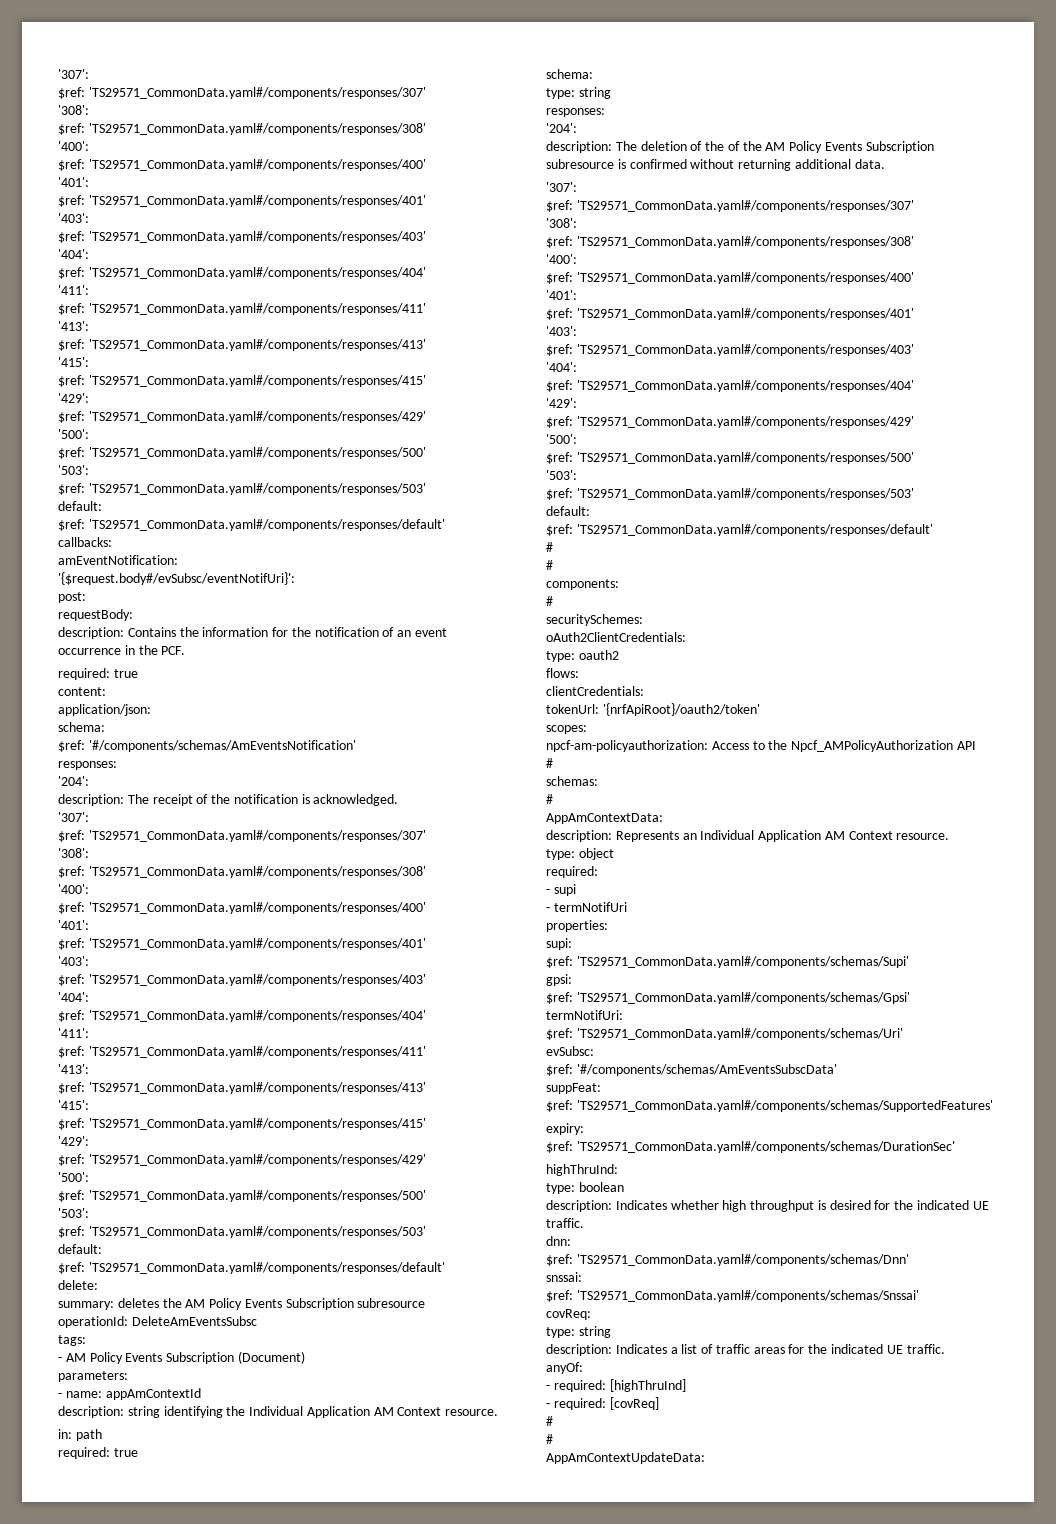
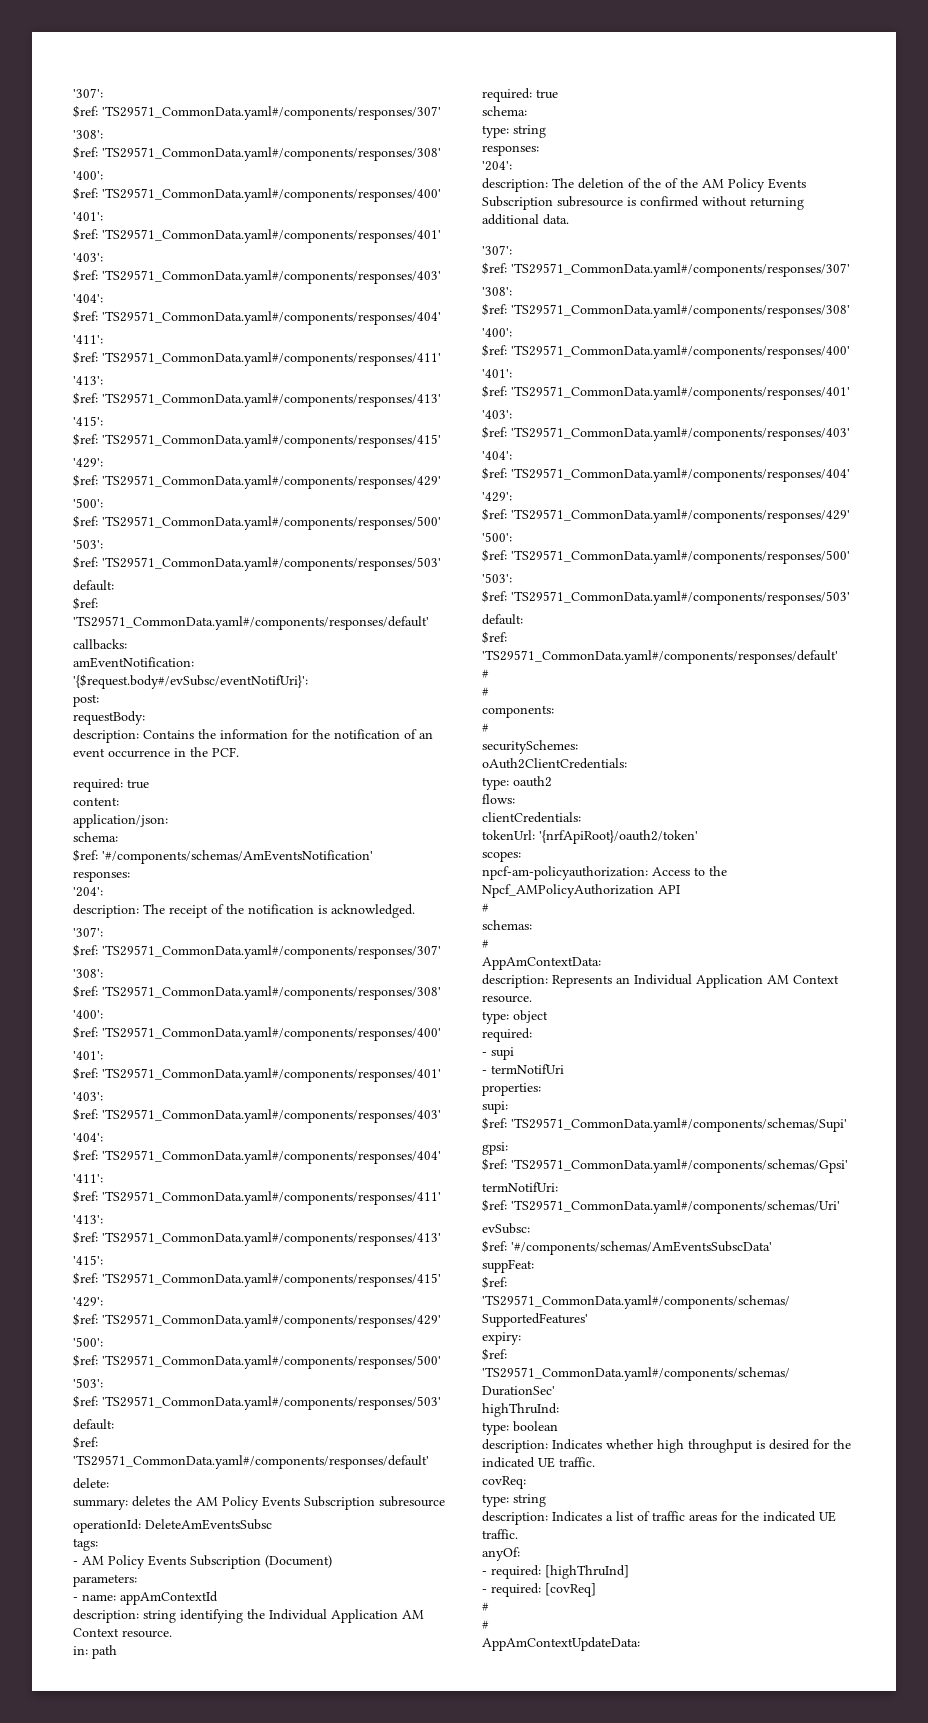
[546,1236,571,1246] [546,1254,909,1266] [546,1272,582,1282] [546,1290,919,1302] // dnn: // $ref: 'TS29571_CommonData.yaml#/components/schemas/Dnn' // snssai: // $ref: 'TS29571_CommonData.yaml#/components/schemas/Snssai' -> (595, 1462) none

